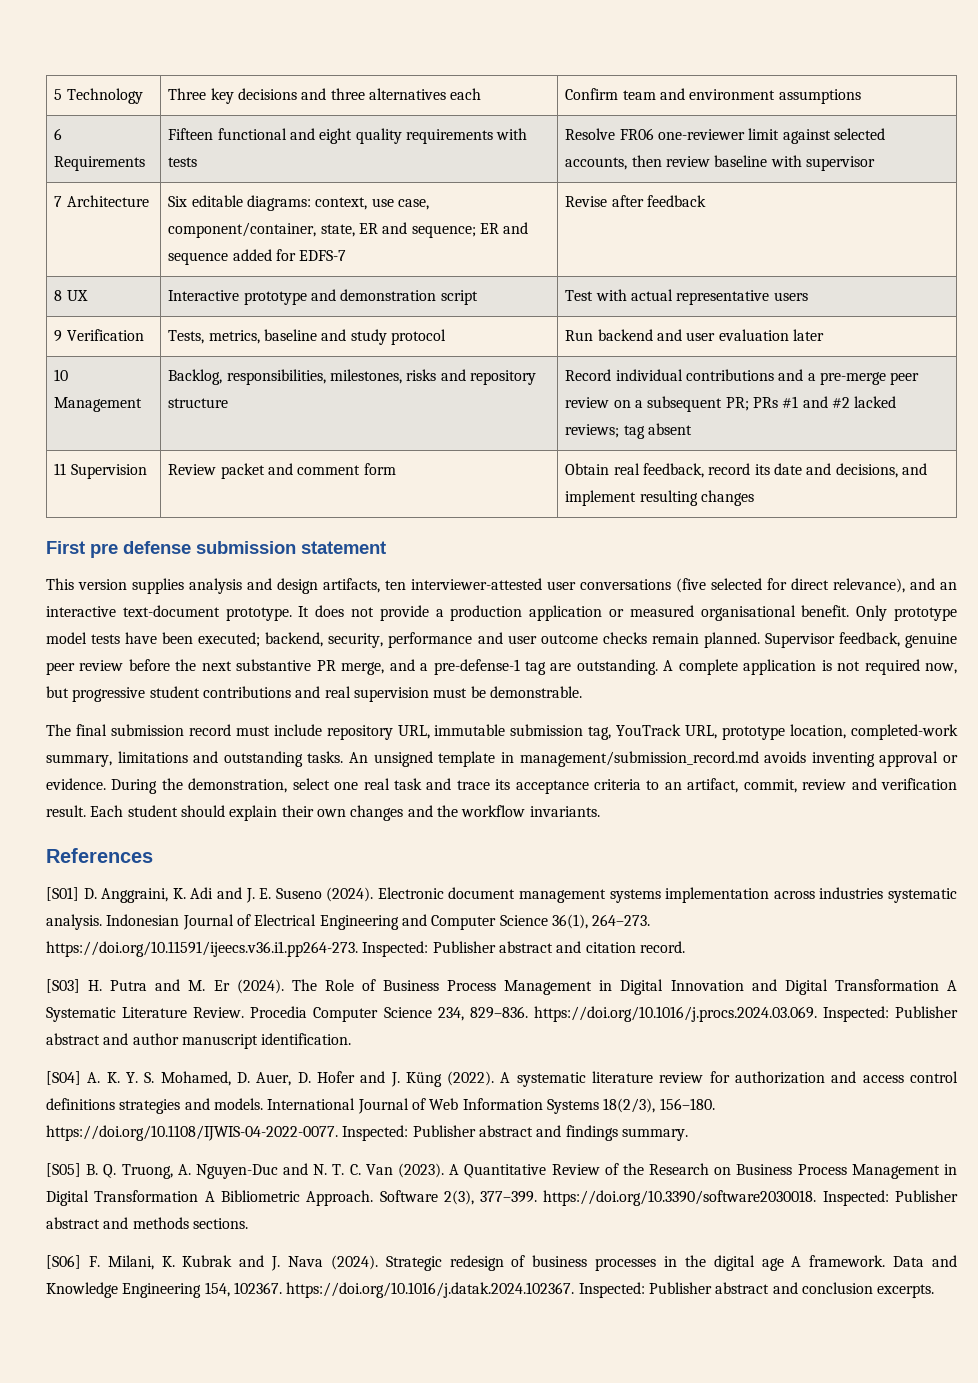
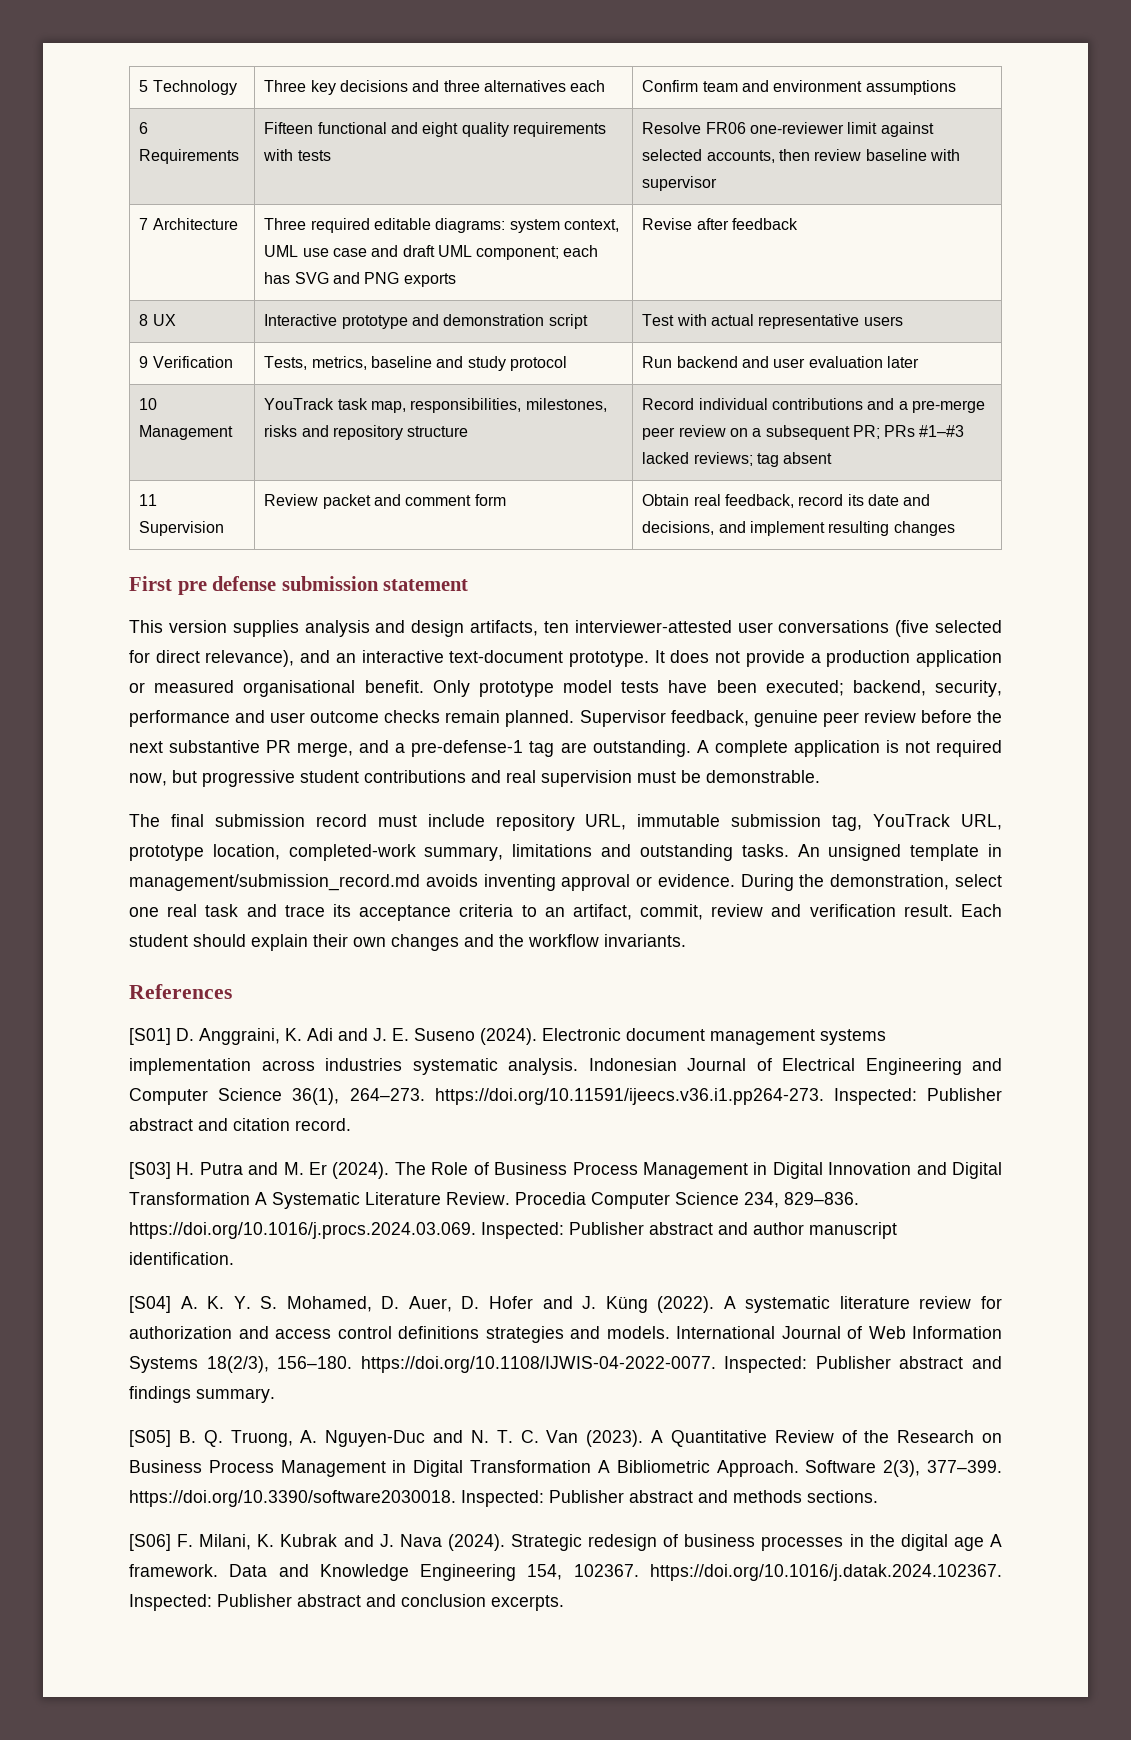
[168,195,429,211] [168,222,529,238] [168,249,347,265] Six editable diagrams: context, use case, component/container, state, ER and sequence; ER and sequence added for EDFS-7 -> [264,218,619,233] [264,245,599,260] [264,272,456,287] Three required editable diagrams: system context, UML use case and draft UML component; each has SVG and PNG exports
[168,369,223,385] Backlog, -> [264,398,406,413] YouTrack task map,
[782,396,850,408] #1 and #2 -> [919,425,965,437] #1–#3

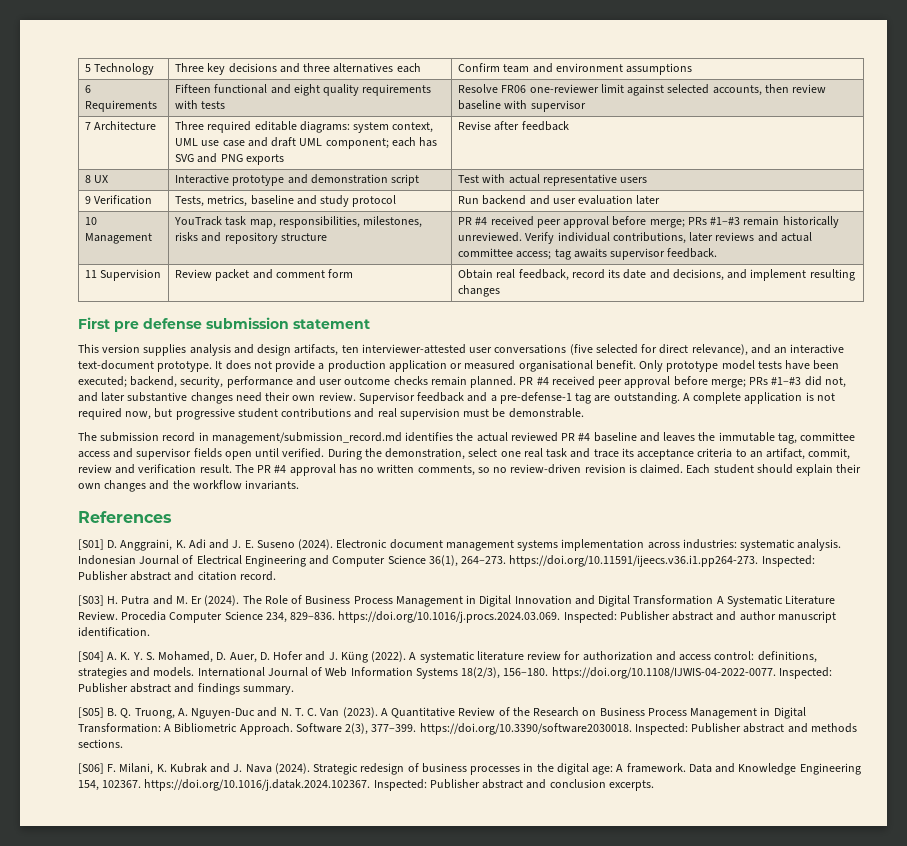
[642,398,985,413] [642,425,965,440] [642,452,833,467] Record individual contributions and a pre-merge peer review on a subsequent PR; PRs #1–#3 lacked reviews; tag absent -> [458,216,839,228] [458,232,812,244] [458,248,718,260] PR #4 received peer approval before merge; PRs #1–#3 remain historically unreviewed. Verify individual contributions, later reviews and actual committee access; tag awaits supervisor feedback.
[579,710,1003,727] [129,740,354,757] Supervisor feedback, genuine peer review before the next substantive PR merge, -> [519,376,846,388] [78,392,465,404] PR #4 received peer approval before merge; PRs #1–#3 did not, and later substantive changes need their own review. Supervisor feedback
[170,814,204,827] final -> (97, 436) none
[377,814,1002,831] [129,844,1003,861] [129,874,735,891] must include repository URL, immutable submission tag, YouTrack URL, prototype location, completed-work summary, limitations and outstanding tasks. An unsigned template in management/submission_record.md avoids inventing approval or evidence. -> [198,432,856,444] [78,448,325,460] in management/submission_record.md identifies the actual reviewed PR #4 baseline and leaves the immutable tag, committee access and supervisor fields open until verified.
(953, 910) none -> [234,464,684,476] The PR #4 approval has no written comments, so no review-driven revision is claimed.
[325,1058,402,1071] industries -> [682,539,737,549] industries:
[337,1326,479,1339] control definitions -> [714,651,817,663] control: definitions,
[470,1460,592,1473] Transformation -> [78,723,161,733] Transformation:
[953,1537,984,1551] age -> [592,766,614,775] age:

